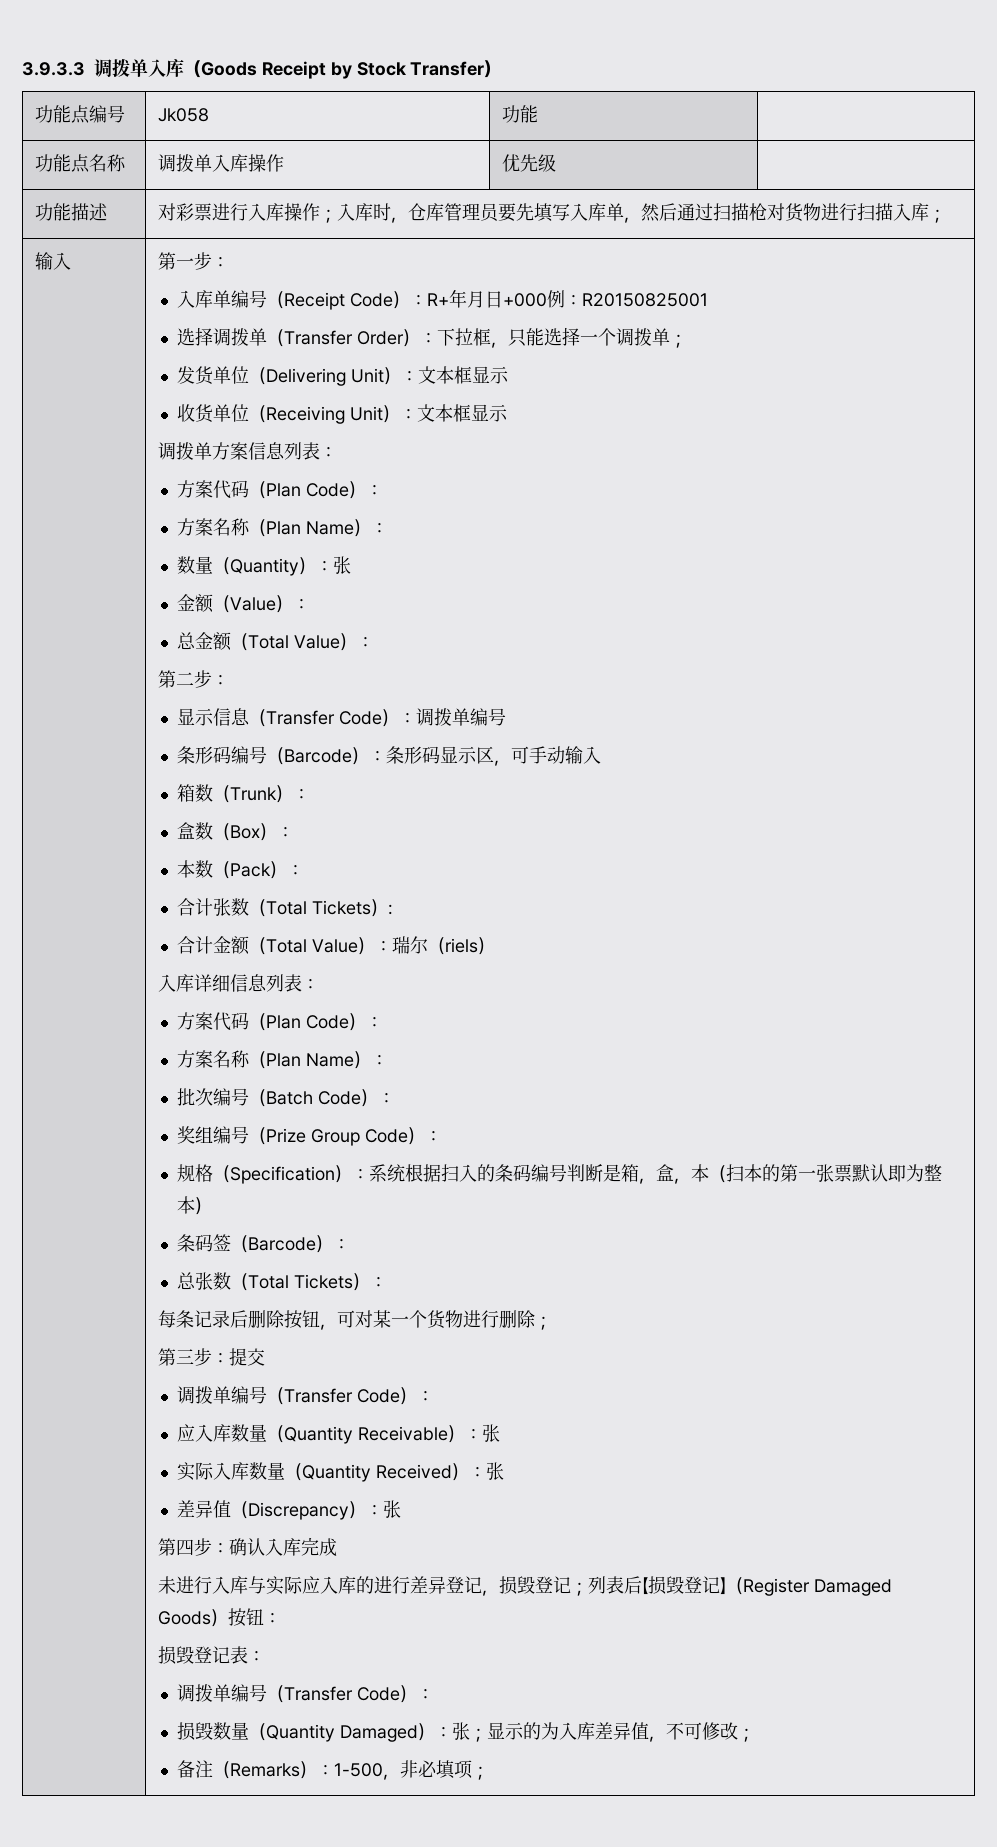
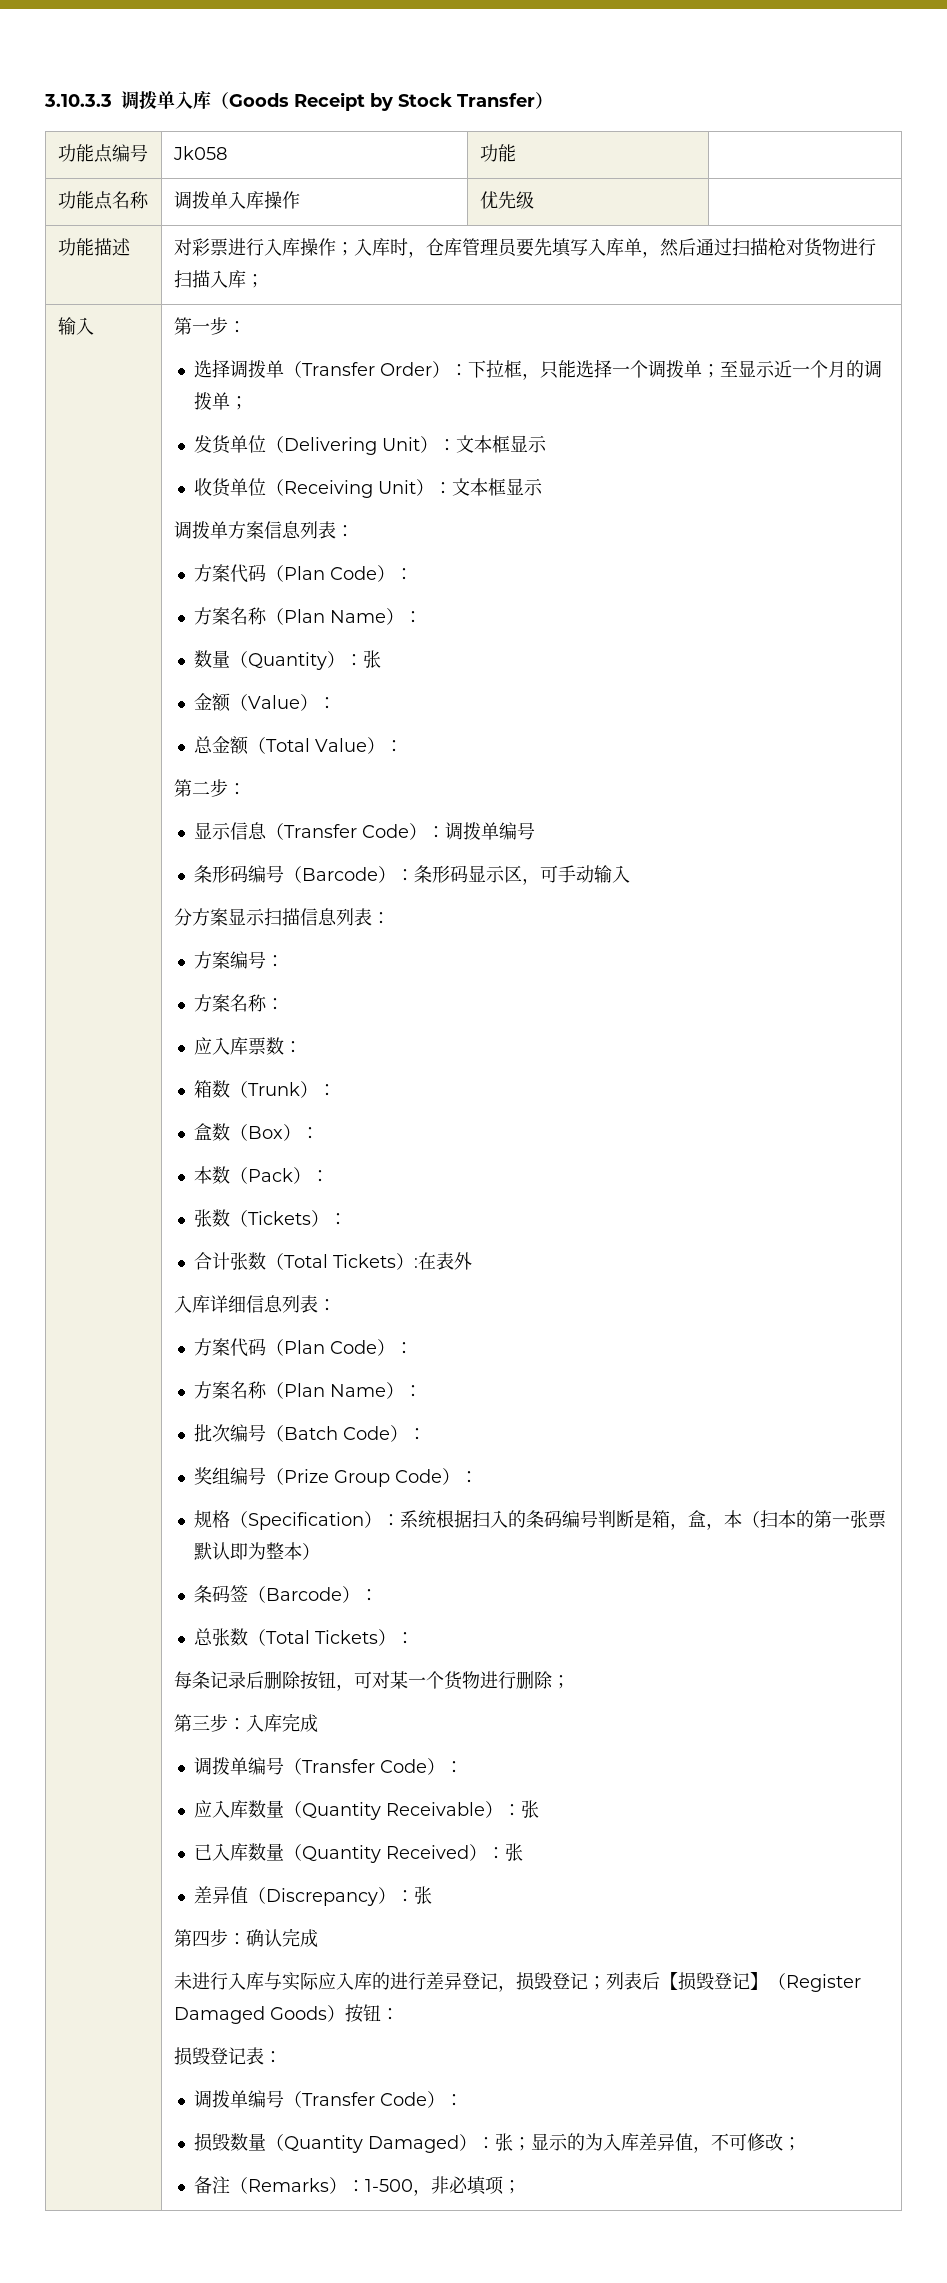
[22,62,85,76] 3.9.3.3 -> [44,94,112,107] 3.10.3.3
[177,289,709,310] // 入库单编号（Receipt Code）：R+年月日+000例：R20150825001 -> (246, 327) none
(688, 341) none -> [719,360,882,378] [193,392,248,410] 至显示近一个月的调拨单；
(602, 755) none -> [173,908,390,926] [193,951,284,969] [193,994,284,1012] [193,1037,302,1055] // 分方案显示扫描信息列表： // 方案编号： // 方案名称： // 应入库票数：
(305, 870) none -> [193,1209,347,1227] // 张数（Tickets）：
[177,936,496,955] // 合计金额（Total Value）：瑞尔（riels） -> [417,1252,472,1270] 在表外
[228,1348,265,1366] 提交 -> [245,1713,318,1732] 入库完成
[177,1462,215,1481] 实际 -> [193,1844,212,1860] 已
[264,1538,301,1556] 入库 -> (282, 1938) none

